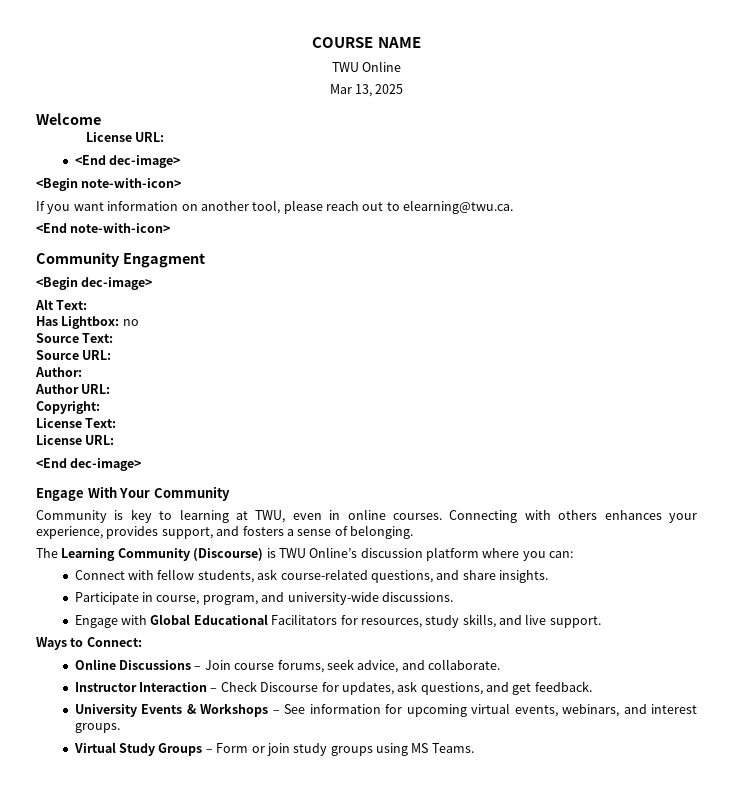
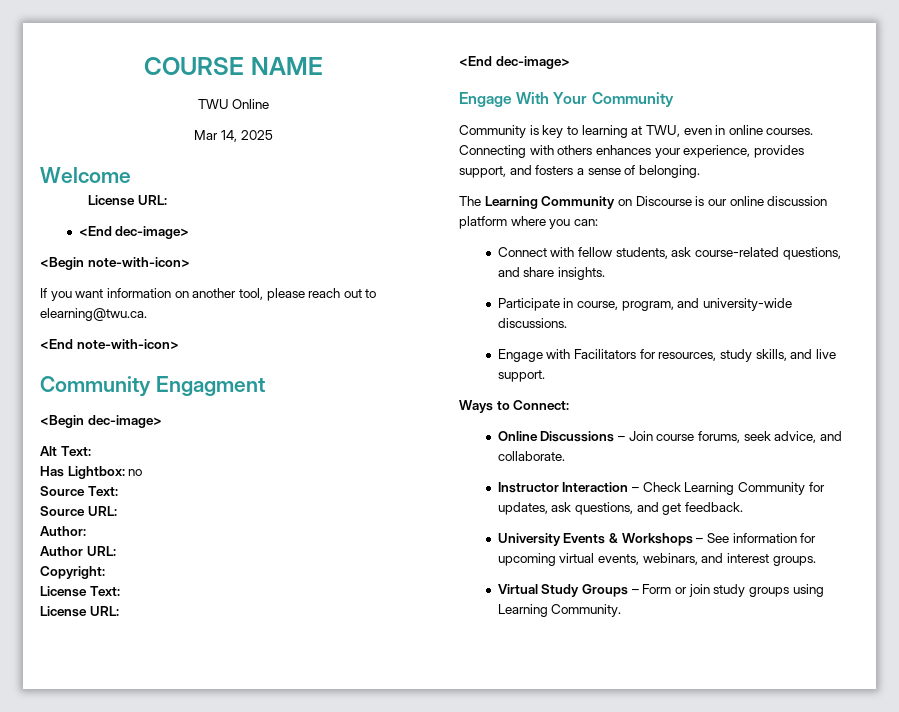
[355,84,372,97] 13, -> [221,130,237,142] 14,
[193,547,358,561] (Discourse) is TWU Online’s -> [617,196,764,206] on Discourse is our online
[150,614,268,625] Global Educational -> (571, 354) none
[260,682,319,692] Discourse -> [684,482,806,495] Learning Community
[411,743,474,753] MS Teams. -> [497,604,622,617] Learning Community.

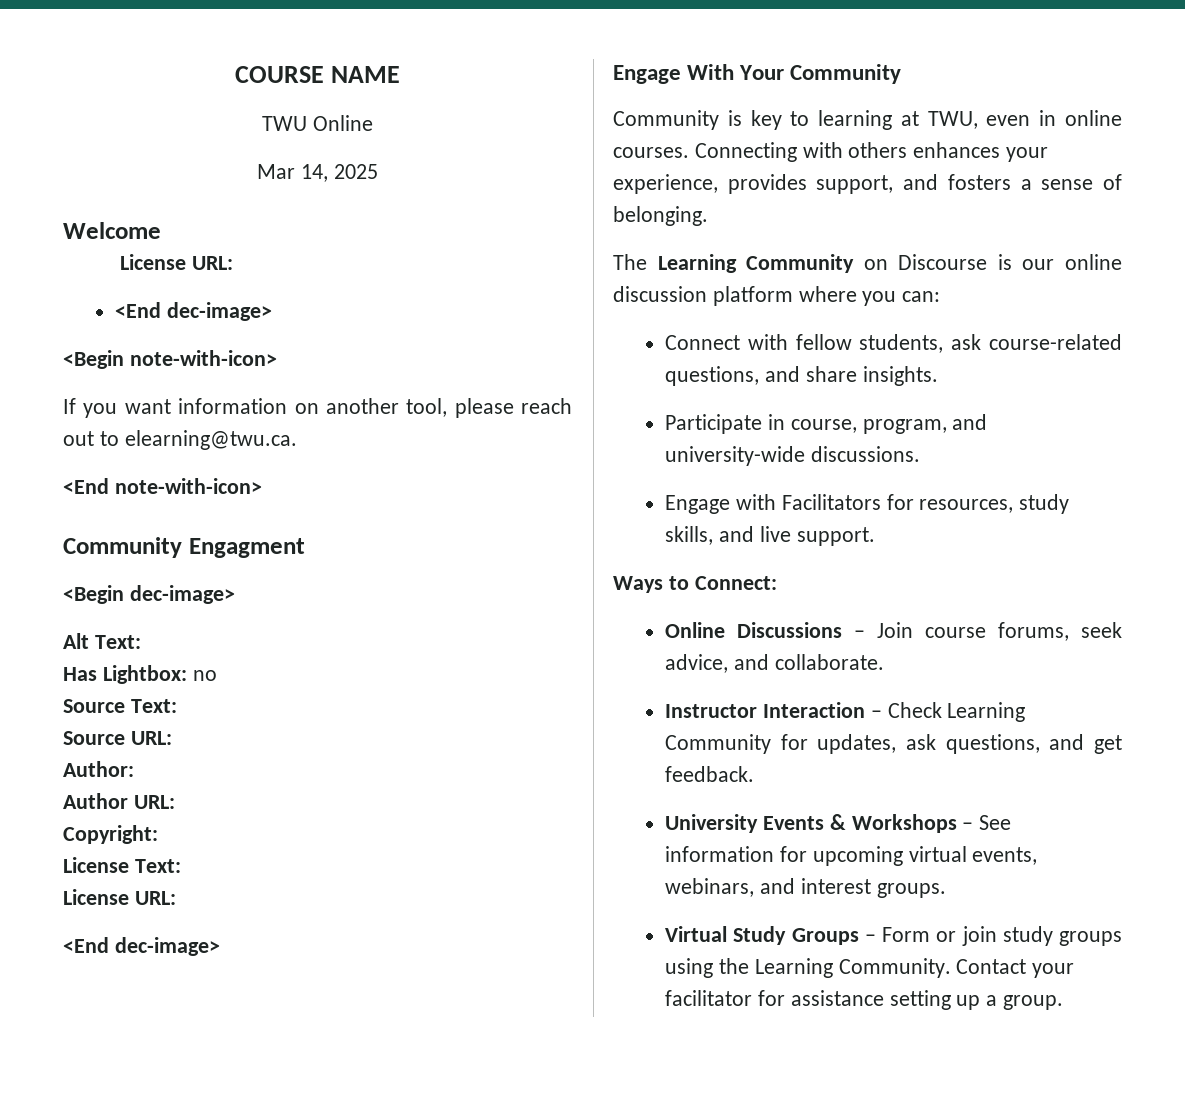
(824, 590) none -> [719,958,750,974] the
(622, 610) none -> [956,959,1075,978] [665,990,1064,1010] Contact your facilitator for assistance setting up a group.

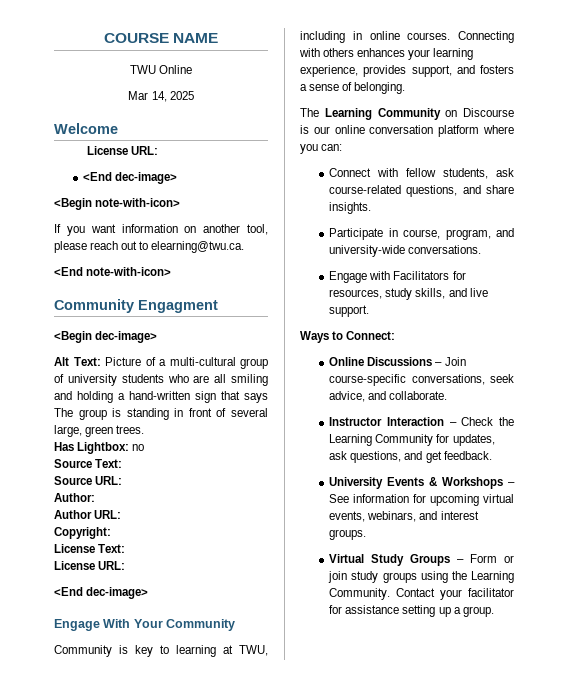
(141, 642) none -> [105,357,268,369] [54,374,268,386] [54,391,268,403] [54,408,268,420] [54,425,145,437] Picture of a multi-cultural group of university students who are all smiling and holding a hand-written sign that says The group is standing in front of several large, green trees.
[986,115,1031,126] even -> [300,31,345,43] including
(1049, 154) none -> [433,48,474,60] learning
[613,286,707,302] discussion -> [369,125,434,134] conversation
[811,446,921,462] discussions. -> [408,245,482,254] conversations.
[925,622,1070,641] course forums, -> [329,374,485,386] course-specific conversations,
(942, 710) none -> [499,417,514,426] the

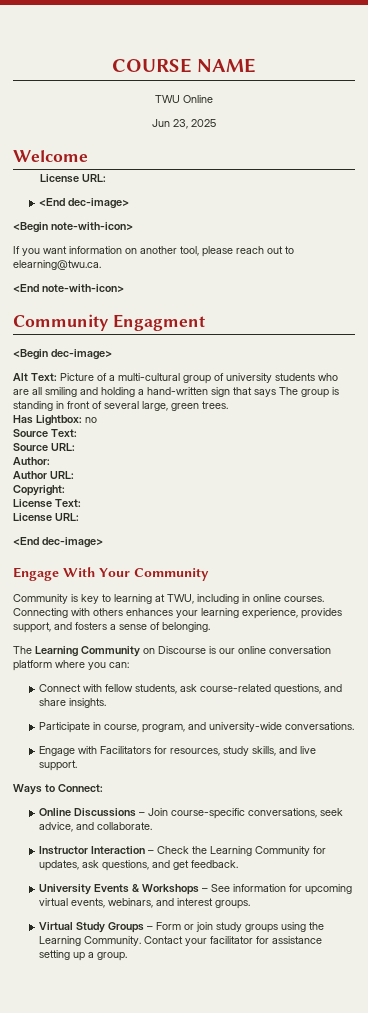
[128,91,167,102] Mar 14, -> [152,119,188,129] Jun 23,

